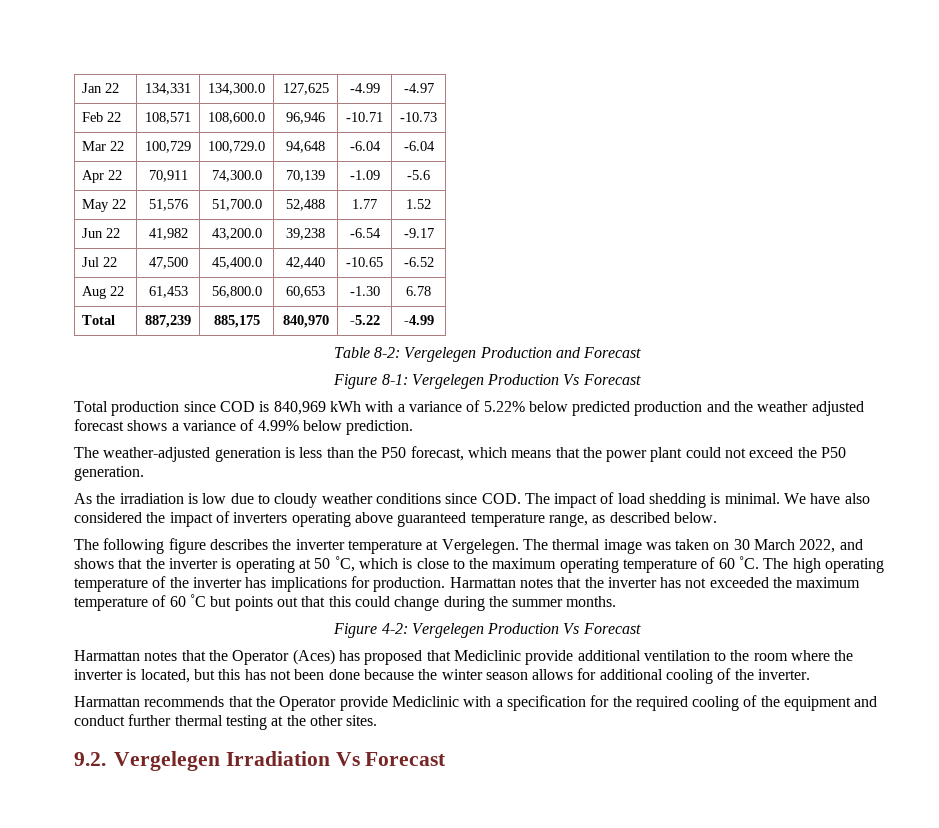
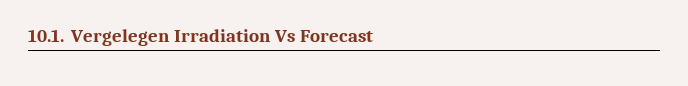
[82,83,120,93] [145,83,191,95] [208,83,265,95] [282,83,329,95] [349,83,380,93] [403,83,434,93] [82,112,122,122] [145,112,191,124] [208,112,265,124] [286,112,325,124] [346,112,383,122] [400,112,437,122] [82,141,125,151] [145,141,191,153] [208,141,265,153] [286,141,325,153] [349,141,381,151] [403,141,435,151] [82,170,123,183] [148,170,188,182] [211,170,262,182] [286,170,325,182] [349,170,380,180] [407,170,430,180] [82,199,127,212] [148,199,188,211] [211,199,262,211] [286,199,325,211] [352,199,377,209] [406,199,431,209] [82,228,121,238] [148,228,188,240] [211,228,262,240] [286,228,325,240] [349,228,381,238] [403,228,434,238] [82,257,118,267] [148,257,188,269] [211,257,262,269] [286,257,325,269] [346,257,383,267] [403,257,434,267] [82,286,125,299] [148,286,188,298] [211,286,262,298] [286,286,325,298] [349,286,380,296] [406,286,431,296] [82,315,116,325] [145,315,191,328] [213,315,260,328] [282,315,329,328] [349,315,380,325] [403,315,434,325] [333,347,642,362] [333,374,641,389] [74,400,864,416] [74,419,414,435] [74,446,847,462] [74,466,144,481] [74,492,870,508] [74,511,717,527] [74,538,863,554] [74,556,885,573] [74,576,861,592] [74,594,617,611] [333,623,641,638] [74,649,854,665] [74,668,811,684] [74,695,878,711] [74,714,378,730] [74,752,106,766] Jan 22 | 134,331 | 134,300.0 | 127,625 | -4.99 | -4.97 // Feb 22 | 108,571 | 108,600.0 | 96,946 | -10.71 | -10.73 // Mar 22 | 100,729 | 100,729.0 | 94,648 | -6.04 | -6.04 // Apr 22 | 70,911 | 74,300.0 | 70,139 | -1.09 | -5.6 // May 22 | 51,576 | 51,700.0 | 52,488 | 1.77 | 1.52 // Jun 22 | 41,982 | 43,200.0 | 39,238 | -6.54 | -9.17 // Jul 22 | 47,500 | 45,400.0 | 42,440 | -10.65 | -6.52 // Aug 22 | 61,453 | 56,800.0 | 60,653 | -1.30 | 6.78 // Total | 887,239 | 885,175 | 840,970 | -5.22 | -4.99 // Table 8-2: Vergelegen Production and Forecast // Figure 8-1: Vergelegen Production Vs Forecast // Total production since COD is 840,969 kWh with a variance of 5.22% below predicted production and the weather adjusted forecast shows a variance of 4.99% below prediction. // The weather-adjusted generation is less than the P50 forecast, which means that the power plant could not exceed the P50 generation. // As the irradiation is low due to cloudy weather conditions since COD. The impact of load shedding is minimal. We have also considered the impact of inverters operating above guaranteed temperature range, as described below. // The following figure describes the inverter temperature at Vergelegen. The thermal image was taken on 30 March 2022, and shows that the inverter is operating at 50 ˚C, which is close to the maximum operating temperature of 60 ˚C. The high operating temperature of the inverter has implications for production. Harmattan notes that the inverter has not exceeded the maximum temperature of 60 ˚C but points out that this could change during the summer months. // Figure 4-2: Vergelegen Production Vs Forecast // Harmattan notes that the Operator (Aces) has proposed that Mediclinic provide additional ventilation to the room where the inverter is located, but this has not been done because the winter season allows for additional cooling of the inverter. // Harmattan recommends that the Operator provide Mediclinic with a specification for the required cooling of the equipment and conduct further thermal testing at the other sites. // 9.2. -> [28,29,64,42] 10.1.

